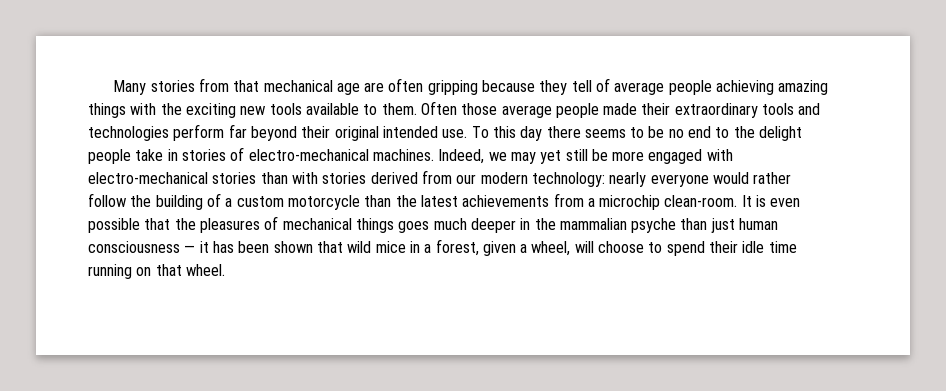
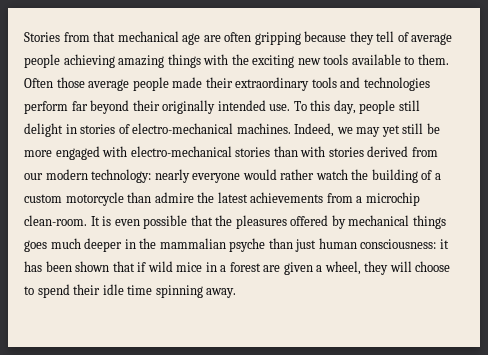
[113,80,195,95] Many stories -> [24,32,60,42] Stories
[334,126,379,141] original -> [162,100,216,114] originally
[520,126,803,141] [88,149,164,164] day there seems to be no end to the delight people take -> [333,100,420,114] [24,123,63,137] day, people still delight
[88,193,126,207] follow -> [315,169,348,180] watch
(392, 201) none -> [154,192,194,203] admire
[264,216,279,230] of -> [290,215,346,229] offered by
[88,241,196,253] consciousness — -> [360,239,437,249] consciousness:
(343, 247) none -> [137,262,147,272] if
[435,239,479,256] forest, -> [229,262,281,272] forest are
(571, 248) none -> [364,261,389,275] they
[88,264,225,279] running on that wheel. -> [155,285,237,298] spinning away.

